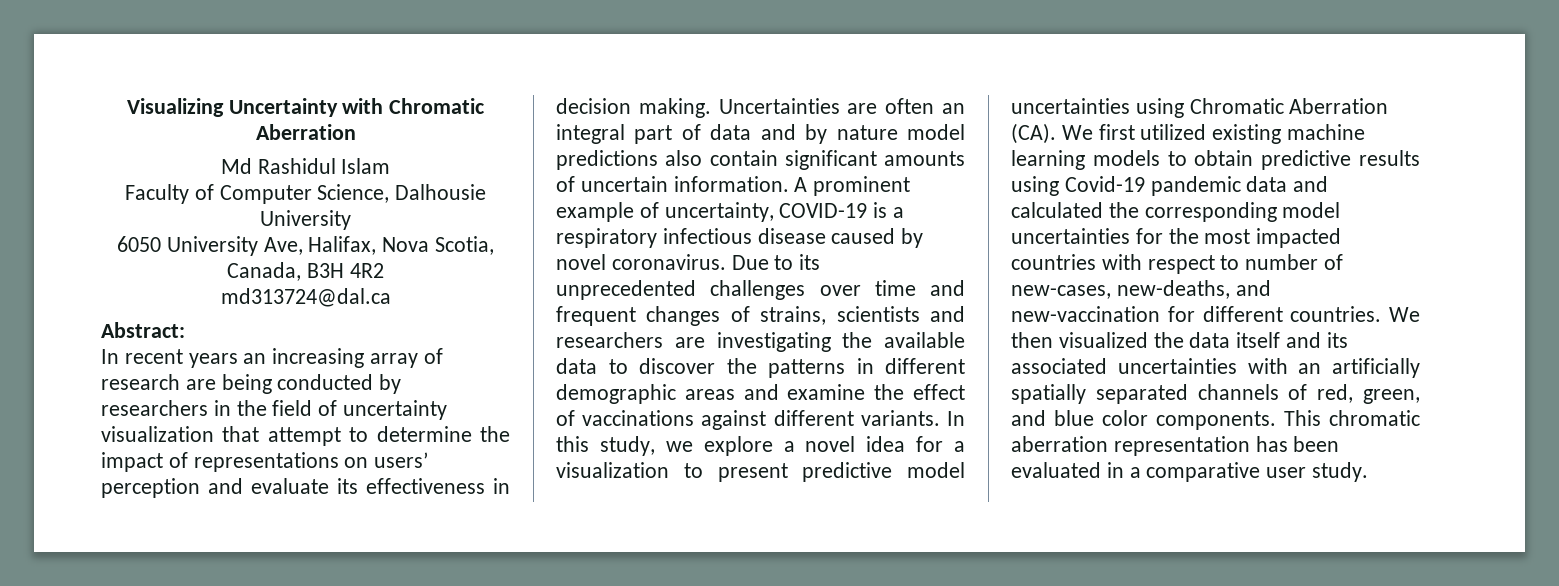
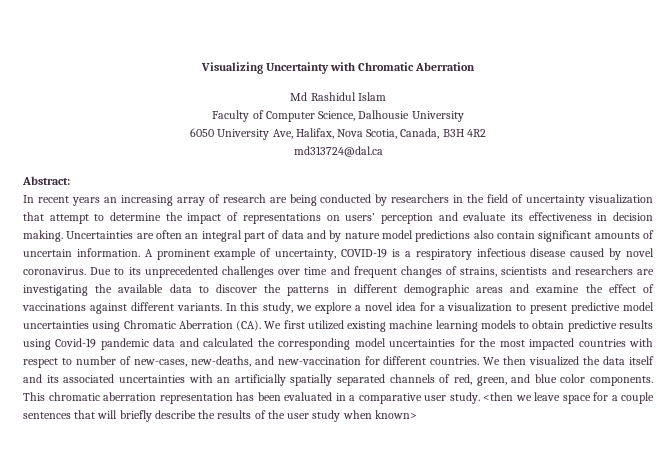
(1369, 472) none -> [483,392,654,404] [23,410,417,422] <then we leave space for a couple sentences that will briefly describe the results of the user study when known>

